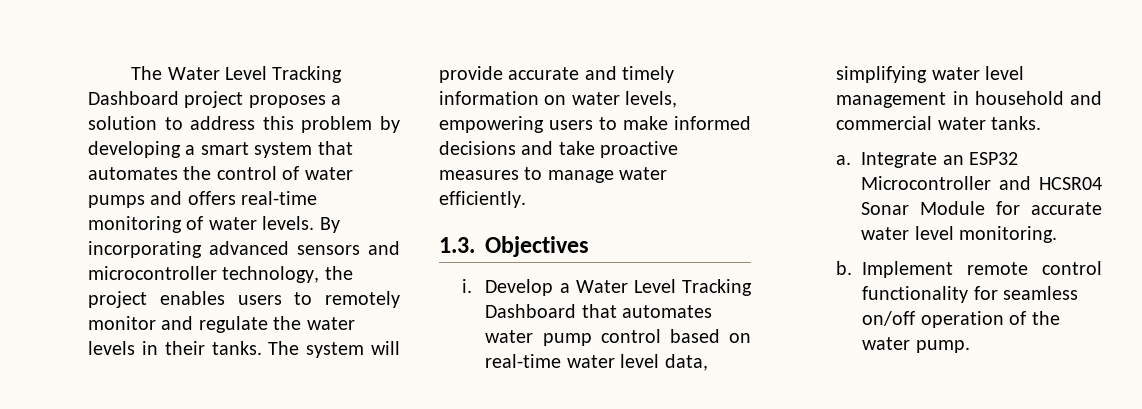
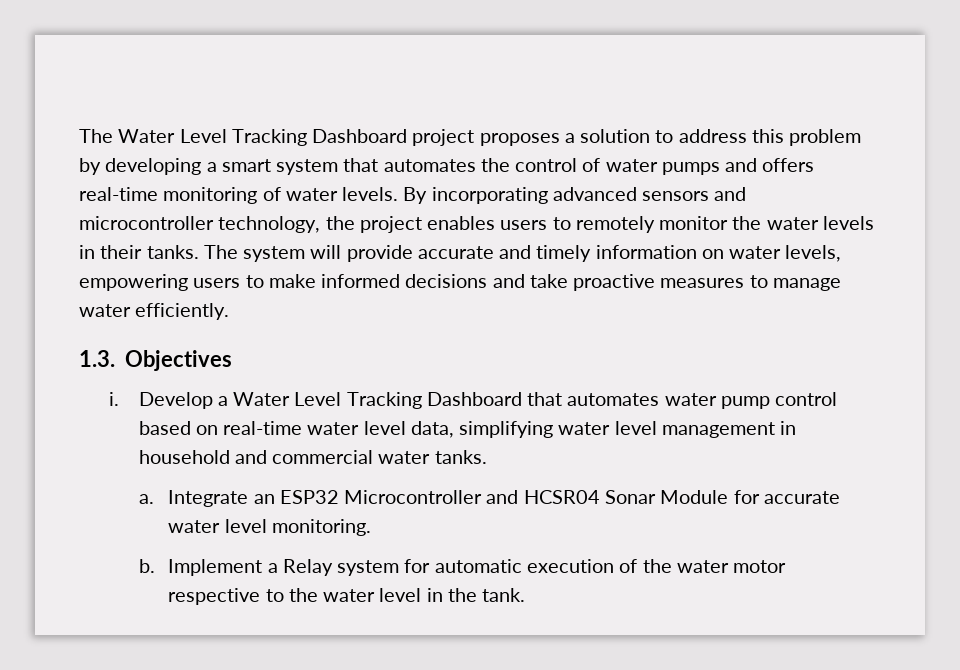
[161,316,268,333] and regulate -> (729, 223) none
[967,261,1102,275] [862,286,1079,303] [862,311,1060,328] [862,337,970,353] remote control functionality for seamless on/off operation of the water pump. -> [267,559,787,576] [168,588,526,605] a Relay system for automatic execution of the water motor respective to the water level in the tank.

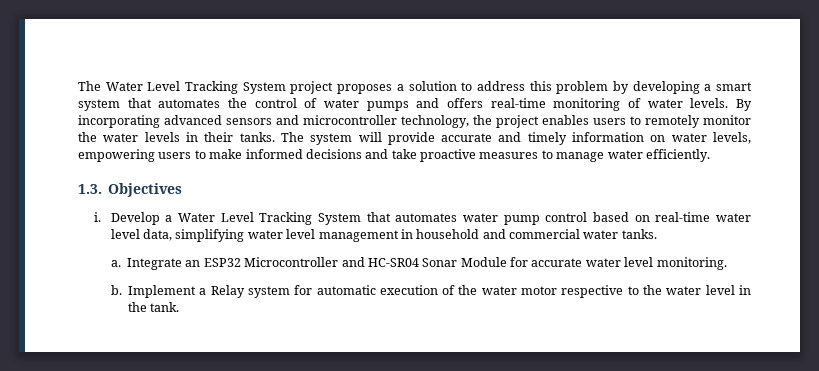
[312,129,408,143] Dashboard -> [242,82,286,94] System
[426,392,522,406] Dashboard -> [318,213,362,225] System
[523,490,600,504] HCSR04 -> [367,258,419,267] HC-SR04

